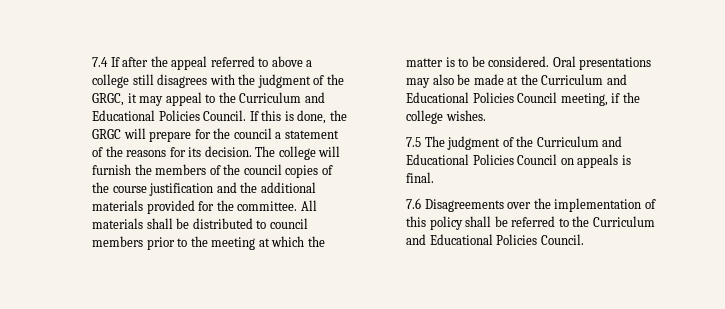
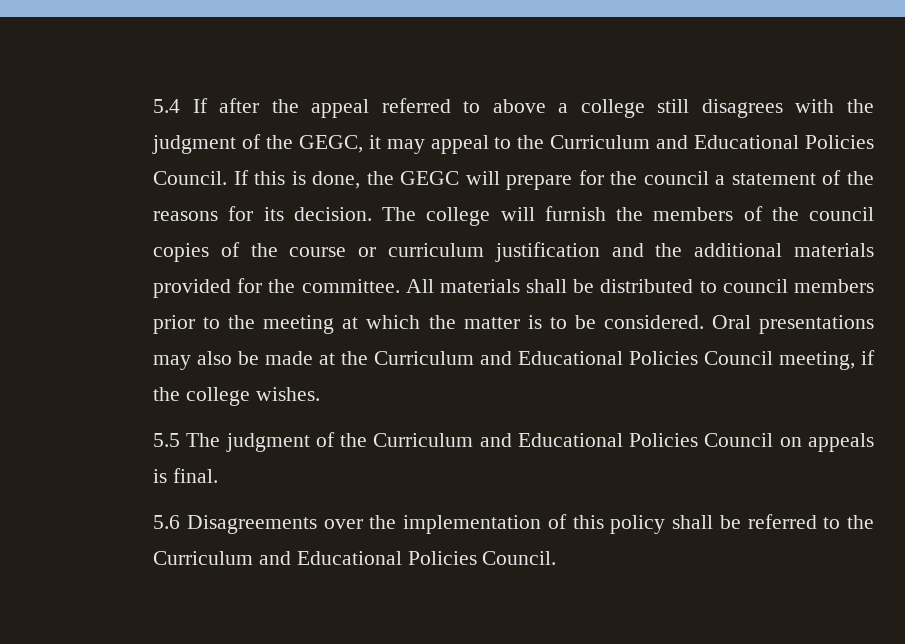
[91,57,108,67] 7.4 -> [153,99,181,113] 5.4
[91,93,124,106] GRGC, -> [298,135,363,153] GEGC,
[91,129,121,139] GRGC -> [400,171,460,185] GEGC
(147, 189) none -> [358,243,485,257] or curriculum
[405,137,421,147] 7.5 -> [153,433,181,447] 5.5
[405,198,421,209] 7.6 -> [153,515,181,529] 5.6

